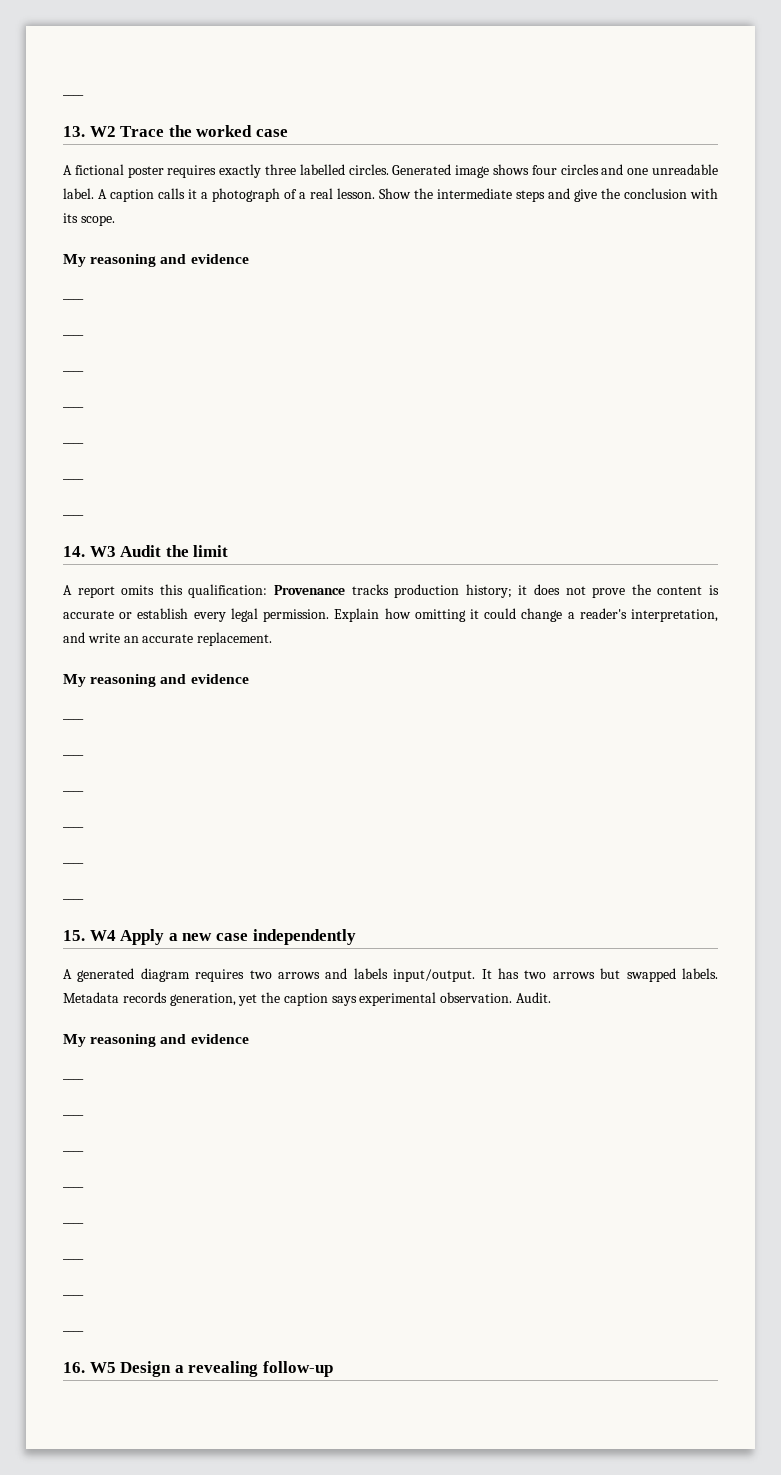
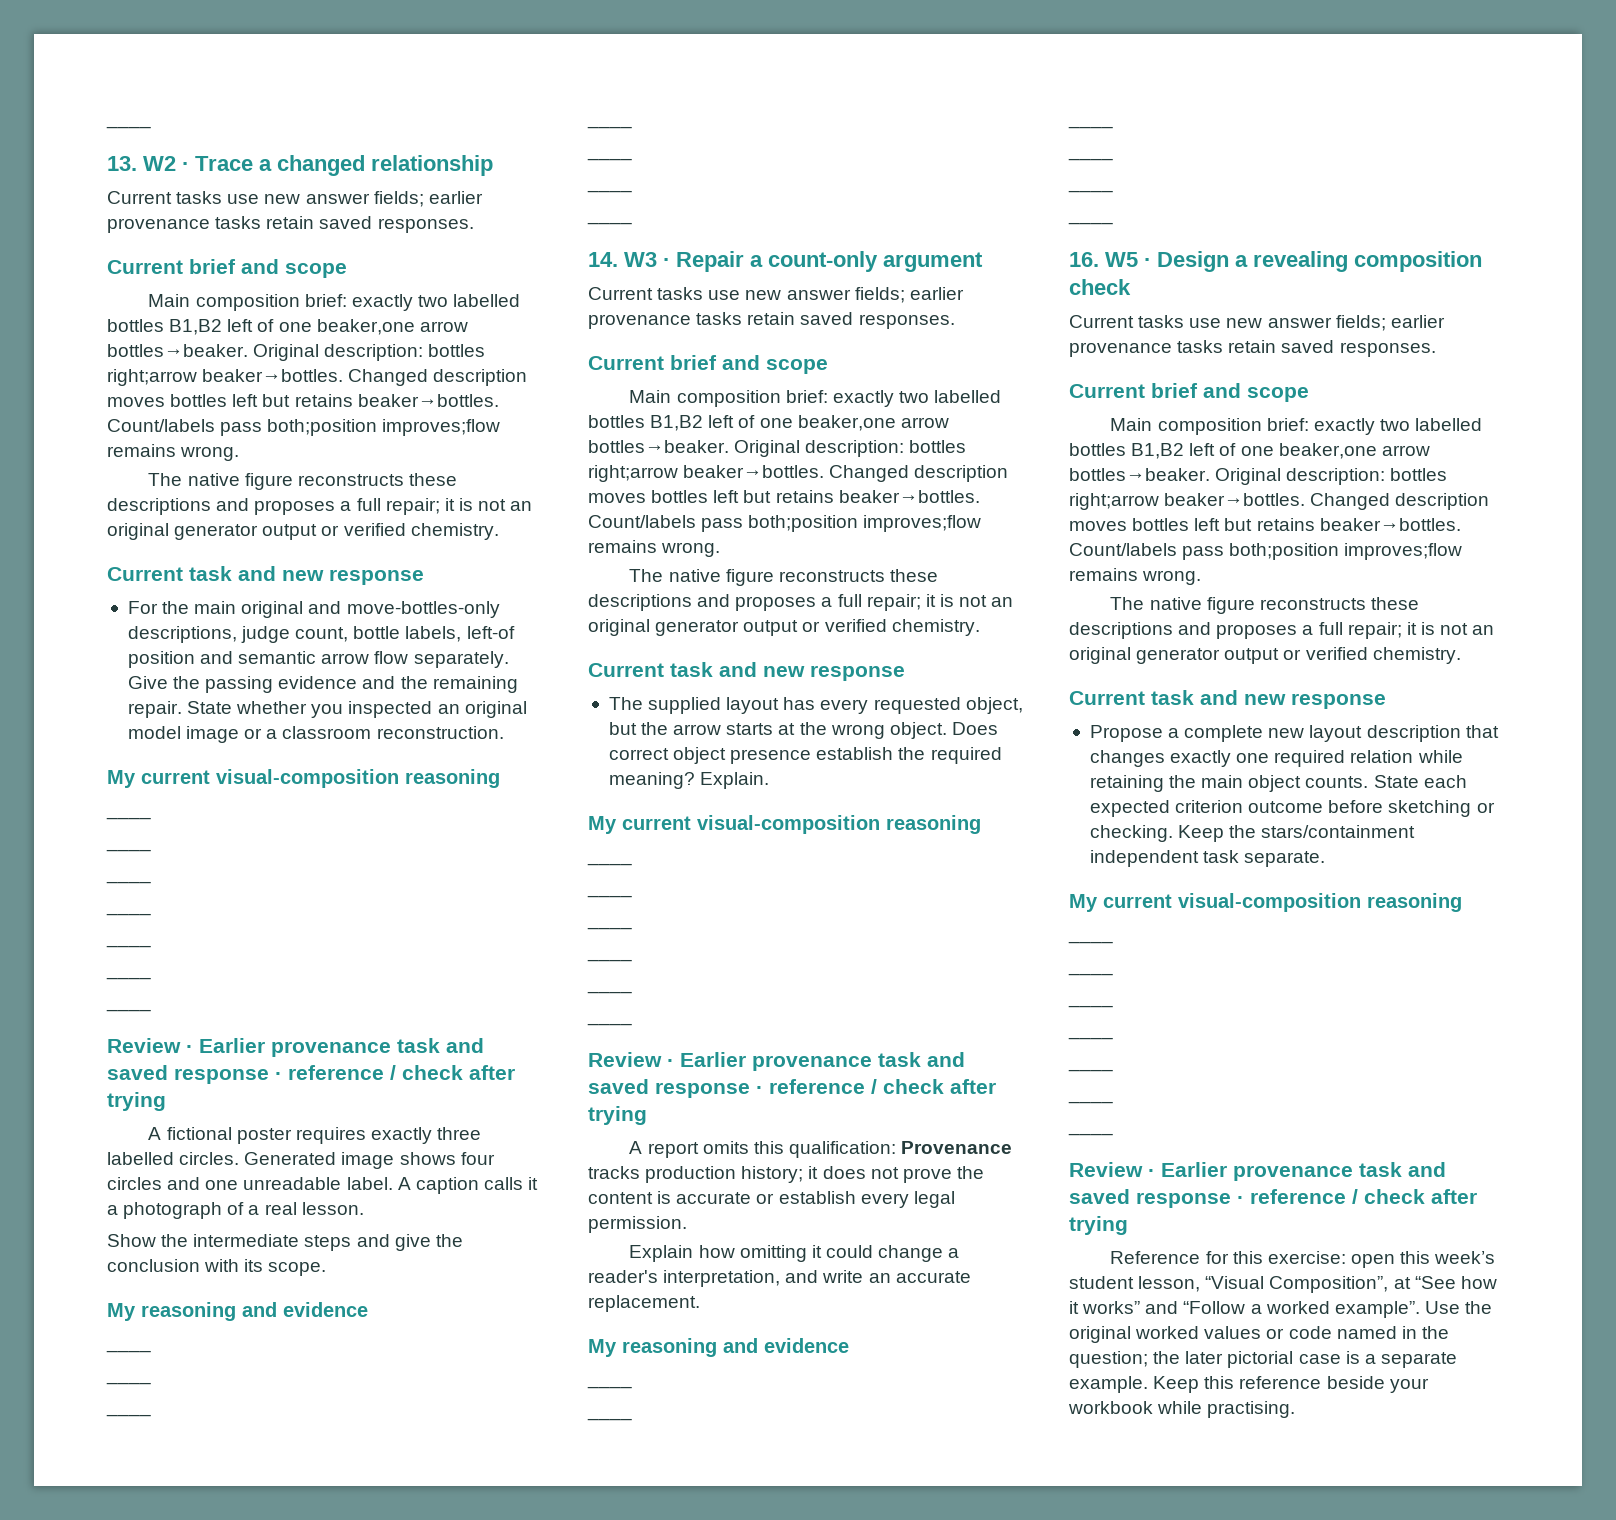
[120,125,288,137] Trace the worked case -> [182,155,493,176] [107,191,483,207] [107,216,474,233] [107,259,347,278] [148,294,521,311] [107,319,468,335] [107,344,486,361] [107,369,528,386] [107,394,499,407] [107,419,501,436] [107,444,240,461] [148,473,457,490] [107,498,533,515] [107,523,499,540] [107,566,424,585] [127,601,500,618] [127,626,515,643] [127,651,509,668] [127,676,518,693] [127,701,527,718] [127,726,504,743] [107,769,500,788] [106,816,151,820] [106,848,151,852] [106,880,151,884] [106,912,151,916] [106,944,151,948] [106,976,151,980] [106,1008,151,1012] [107,1038,484,1057] [107,1065,515,1084] [107,1092,166,1111] · Trace a changed relationship // Current tasks use new answer fields; earlier provenance tasks retain saved responses. // Current brief and scope // Main composition brief: exactly two labelled bottles B1,B2 left of one beaker,one arrow bottles→beaker. Original description: bottles right;arrow beaker→bottles. Changed description moves bottles left but retains beaker→bottles. Count/labels pass both;position improves;flow remains wrong. // The native figure reconstructs these descriptions and proposes a full repair; it is not an original generator output or verified chemistry. // Current task and new response // For the main original and move-bottles-only descriptions, judge count, bottle labels, left-of position and semantic arrow flow separately. Give the passing evidence and the remaining repair. State whether you inspected an original model image or a classroom reconstruction. // My current visual-composition reasoning // ____ // ____ // ____ // ____ // ____ // ____ // ____ // Review · Earlier provenance task and saved response · reference / check after trying
(375, 193) none -> (364, 1208) //
[120,545,229,557] Audit the limit -> [663,251,983,272] [588,287,964,303] [588,312,955,329] [588,355,828,374] [629,390,1002,407] [588,415,949,431] [588,440,967,457] [588,465,1009,482] [588,490,980,503] [588,515,982,532] [588,540,721,557] [629,569,938,586] [588,594,1014,611] [588,619,980,636] [588,662,905,681] [608,697,1023,714] [608,722,998,739] [608,747,1002,764] [608,772,770,789] [588,815,981,834] [587,862,632,866] [587,894,632,898] [587,926,632,930] [587,958,632,962] [587,990,632,994] [587,1022,632,1026] [588,1052,965,1071] [588,1079,996,1098] [588,1106,647,1125] · Repair a count-only argument // Current tasks use new answer fields; earlier provenance tasks retain saved responses. // Current brief and scope // Main composition brief: exactly two labelled bottles B1,B2 left of one beaker,one arrow bottles→beaker. Original description: bottles right;arrow beaker→bottles. Changed description moves bottles left but retains beaker→bottles. Count/labels pass both;position improves;flow remains wrong. // The native figure reconstructs these descriptions and proposes a full repair; it is not an original generator output or verified chemistry. // Current task and new response // The supplied layout has every requested object, but the arrow starts at the wrong object. Does correct object presence establish the required meaning? Explain. // My current visual-composition reasoning // ____ // ____ // ____ // ____ // ____ // ____ // Review · Earlier provenance task and saved response · reference / check after trying
(330, 615) none -> (687, 1224) //
[63,929,356,945] [63,968,718,982] [63,992,552,1006] [63,1034,249,1047] [63,1078,84,1080] [63,1114,84,1116] [63,1150,84,1152] [63,1186,84,1188] [63,1222,84,1224] [63,1258,84,1260] [63,1294,84,1296] [63,1330,84,1332] [63,1361,333,1377] 15. W4 Apply a new case independently // A generated diagram requires two arrows and labels input/output. It has two arrows but swapped labels. Metadata records generation, yet the caption says experimental observation. Audit. // My reasoning and evidence // ____ // ____ // ____ // ____ // ____ // ____ // ____ // ____ // 16. W5 Design a revealing follow-up -> [1069,251,1482,272] [1069,279,1131,295] [1069,315,1445,331] [1069,340,1436,357] [1069,383,1309,402] [1110,418,1483,435] [1069,443,1430,459] [1069,468,1448,485] [1069,493,1490,510] [1069,518,1461,531] [1069,543,1463,560] [1069,568,1202,585] [1110,597,1419,614] [1069,622,1495,639] [1069,647,1461,664] [1069,690,1386,709] [1089,725,1499,742] [1089,750,1463,767] [1089,775,1467,792] [1089,800,1495,817] [1089,825,1416,842] [1089,850,1326,867] [1069,893,1462,912] [1068,940,1113,944] [1068,972,1113,976] [1068,1004,1113,1008] [1068,1036,1113,1040] [1068,1068,1113,1072] [1068,1100,1113,1104] [1068,1132,1113,1136] [1069,1162,1446,1181] [1069,1189,1477,1208] [1069,1216,1128,1235] [1110,1251,1496,1268] [1069,1276,1497,1293] [1069,1301,1493,1318] [1069,1326,1449,1343] [1069,1351,1457,1368] [1069,1376,1429,1393] [1068,1401,1296,1418] 16. W5 · Design a revealing composition check // Current tasks use new answer fields; earlier provenance tasks retain saved responses. // Current brief and scope // Main composition brief: exactly two labelled bottles B1,B2 left of one beaker,one arrow bottles→beaker. Original description: bottles right;arrow beaker→bottles. Changed description moves bottles left but retains beaker→bottles. Count/labels pass both;position improves;flow remains wrong. // The native figure reconstructs these descriptions and proposes a full repair; it is not an original generator output or verified chemistry. // Current task and new response // Propose a complete new layout description that changes exactly one required relation while retaining the main object counts. State each expected criterion outcome before sketching or checking. Keep the stars/containment independent task separate. // My current visual-composition reasoning // ____ // ____ // ____ // ____ // ____ // ____ // ____ // Review · Earlier provenance task and saved response · reference / check after trying // Reference for this exercise: open this week’s student lesson, “Visual Composition”, at “See how it works” and “Follow a worked example”. Use the original worked values or code named in the question; the later pictorial case is a separate example. Keep this reference beside your workbook while practising.

